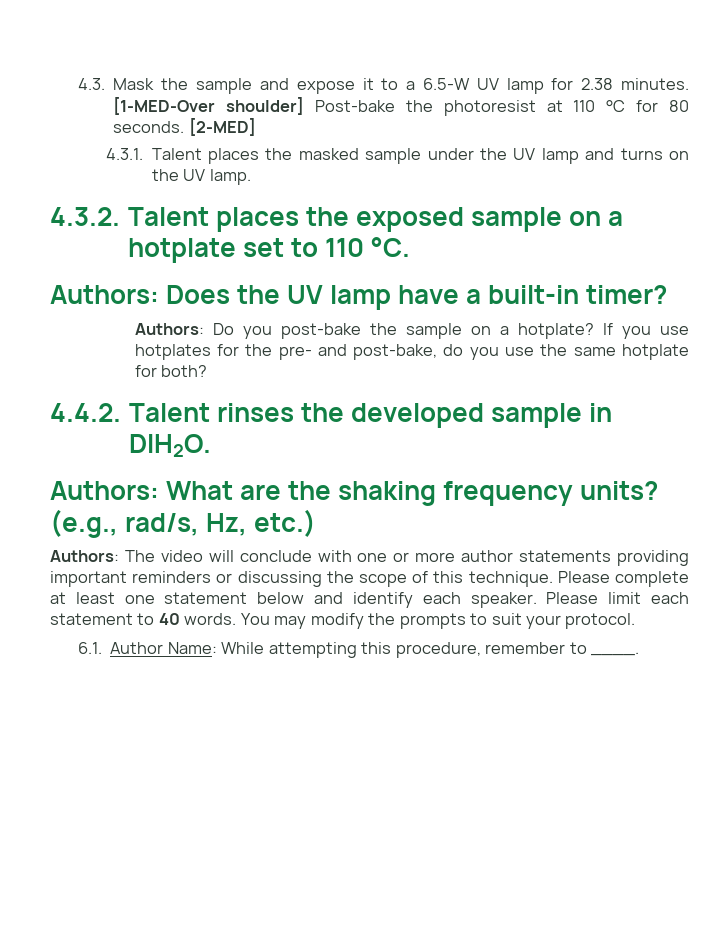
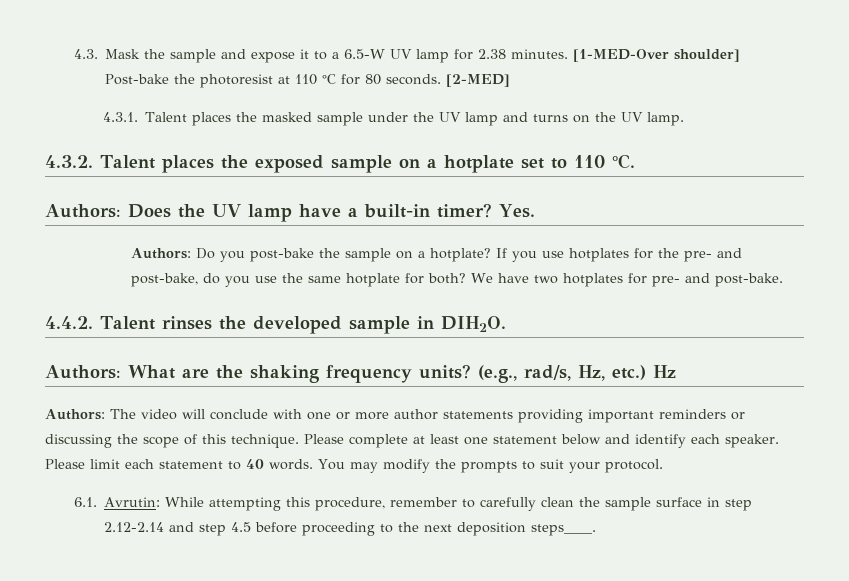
(668, 294) none -> [499,204,535,218] Yes.
(208, 371) none -> [471,273,784,287] We have two hotplates for pre- and post-bake.
(317, 523) none -> [653,365,676,378] Hz
[110,642,217,654] Author Name: -> [104,497,160,507] Avrutin:
[591,652,640,656] ____. -> [479,497,752,511] [104,522,597,536] carefully clean the sample surface in step 2.12-2.14 and step 4.5 before proceeding to the next deposition steps____.

